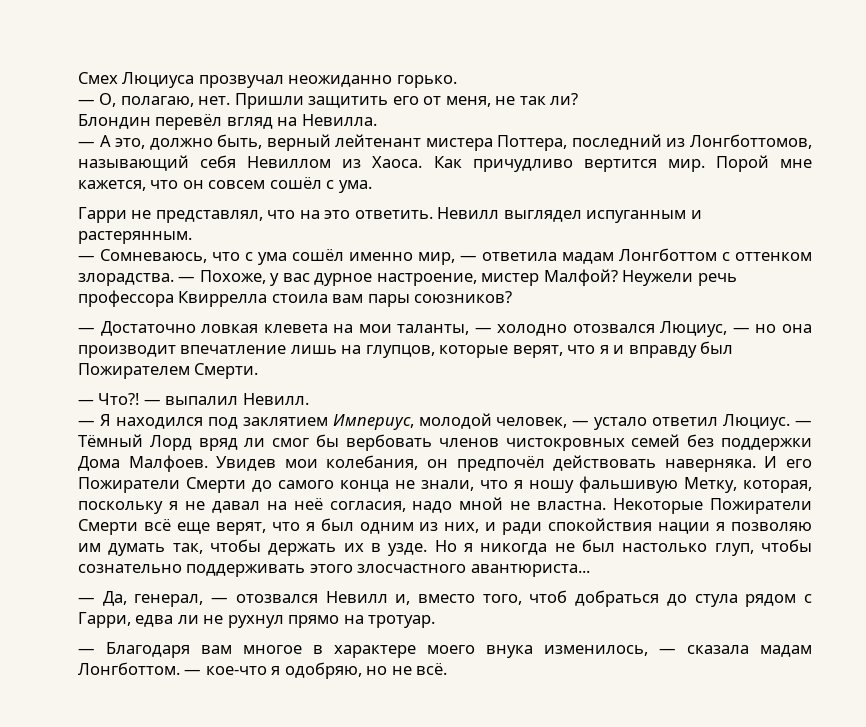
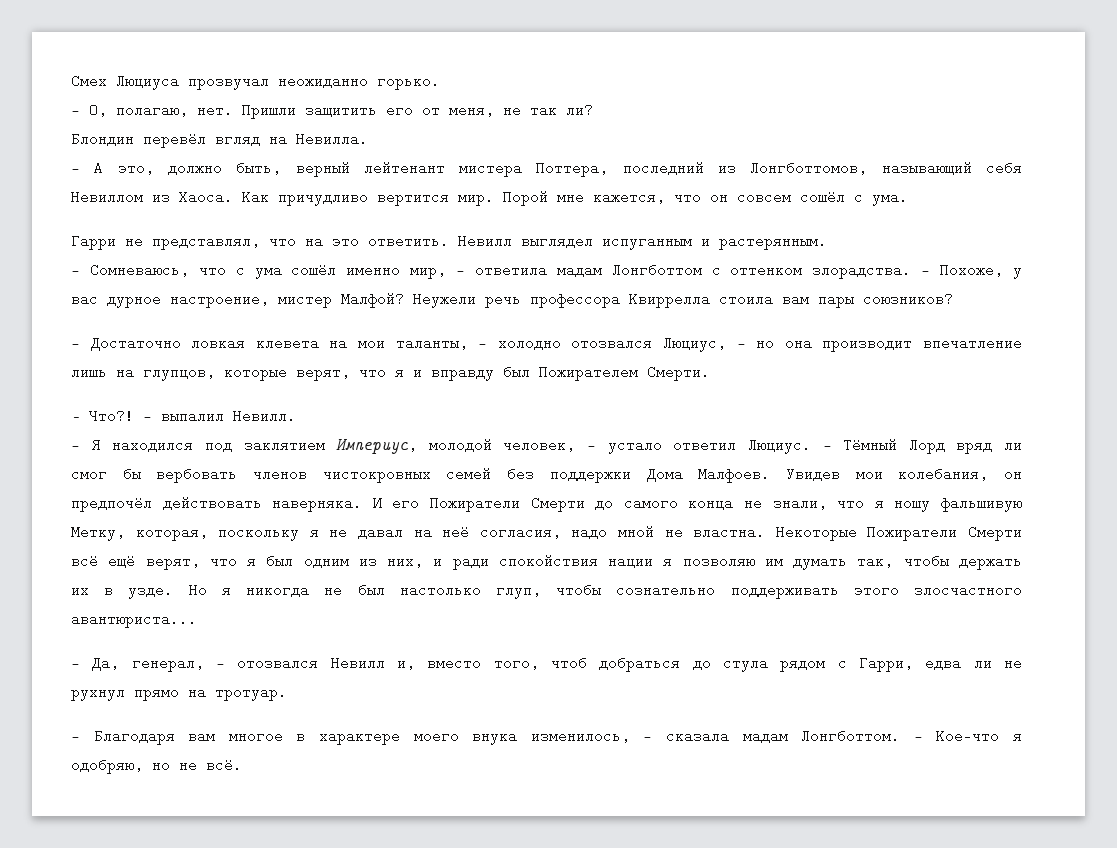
[176,522,210,534] еще -> [108,552,136,569] ещё
[205,666,267,675] кое-что -> [936,727,1000,744] Кое-что

